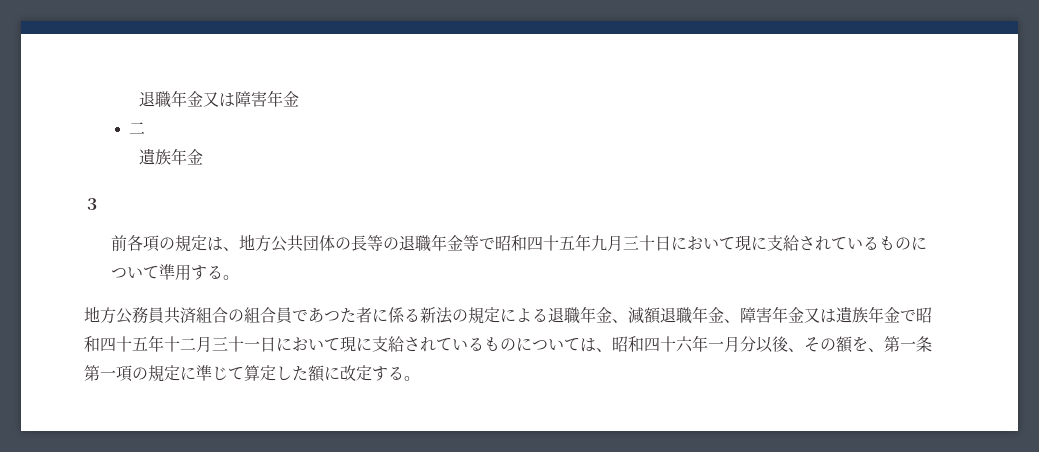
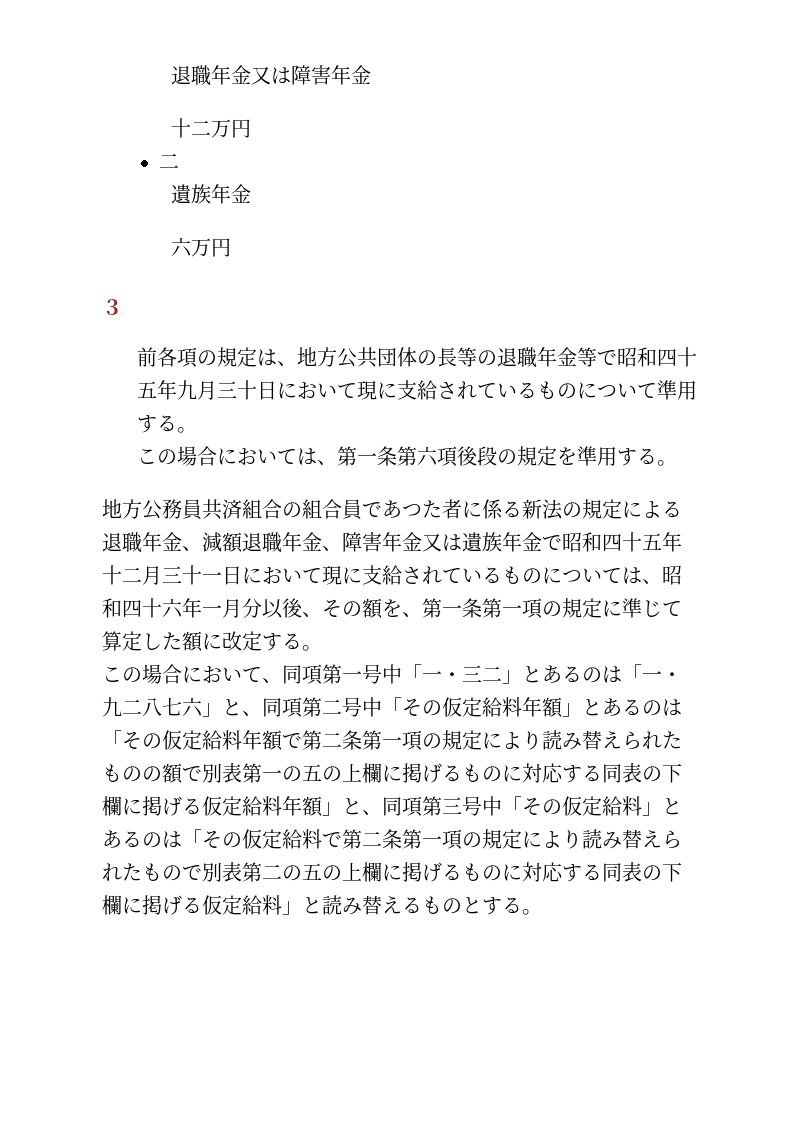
(299, 99) none -> [171,118,252,138] // 十二万円
(203, 157) none -> [171,237,232,257] // 六万円
(240, 277) none -> [136,446,677,467] // この場合においては、第一条第六項後段の規定を準用する。
(420, 378) none -> [102,664,682,685] [102,697,682,718] [102,730,682,751] [102,763,682,784] [102,796,682,817] [102,829,682,850] [102,862,682,882] [102,895,542,915] // この場合において、同項第一号中「一・三二」とあるのは「一・九二八七六」と、同項第二号中「その仮定給料年額」とあるのは「その仮定給料年額で第二条第一項の規定により読み替えられたものの額で別表第一の五の上欄に掲げるものに対応する同表の下欄に掲げる仮定給料年額」と、同項第三号中「その仮定給料」とあるのは「その仮定給料で第二条第一項の規定により読み替えられたもので別表第二の五の上欄に掲げるものに対応する同表の下欄に掲げる仮定給料」と読み替えるものとする。

